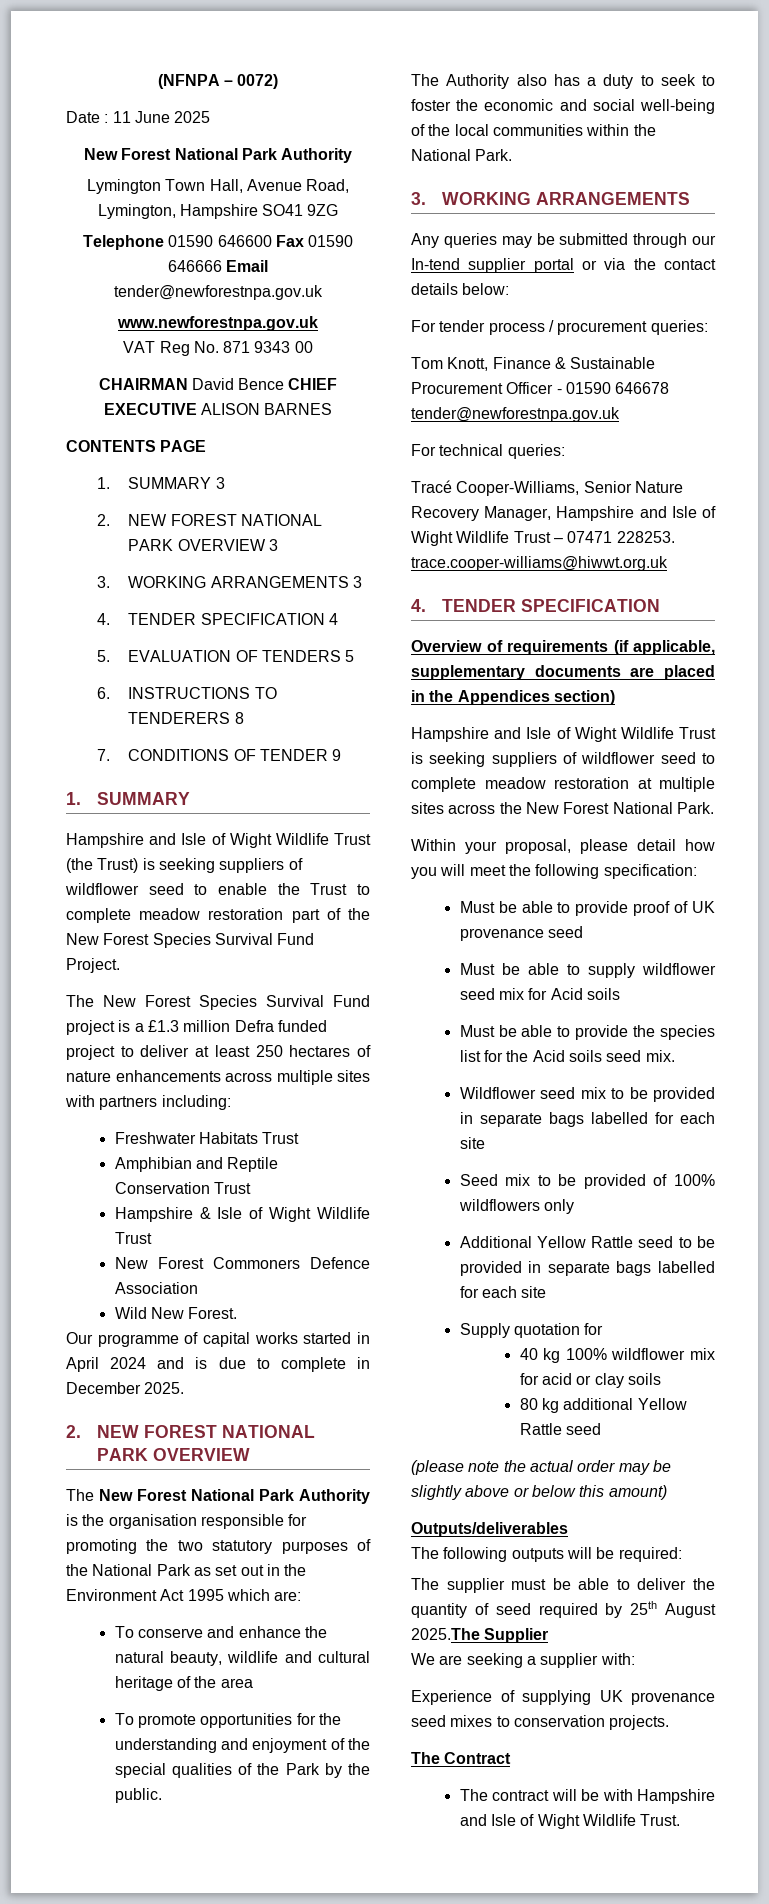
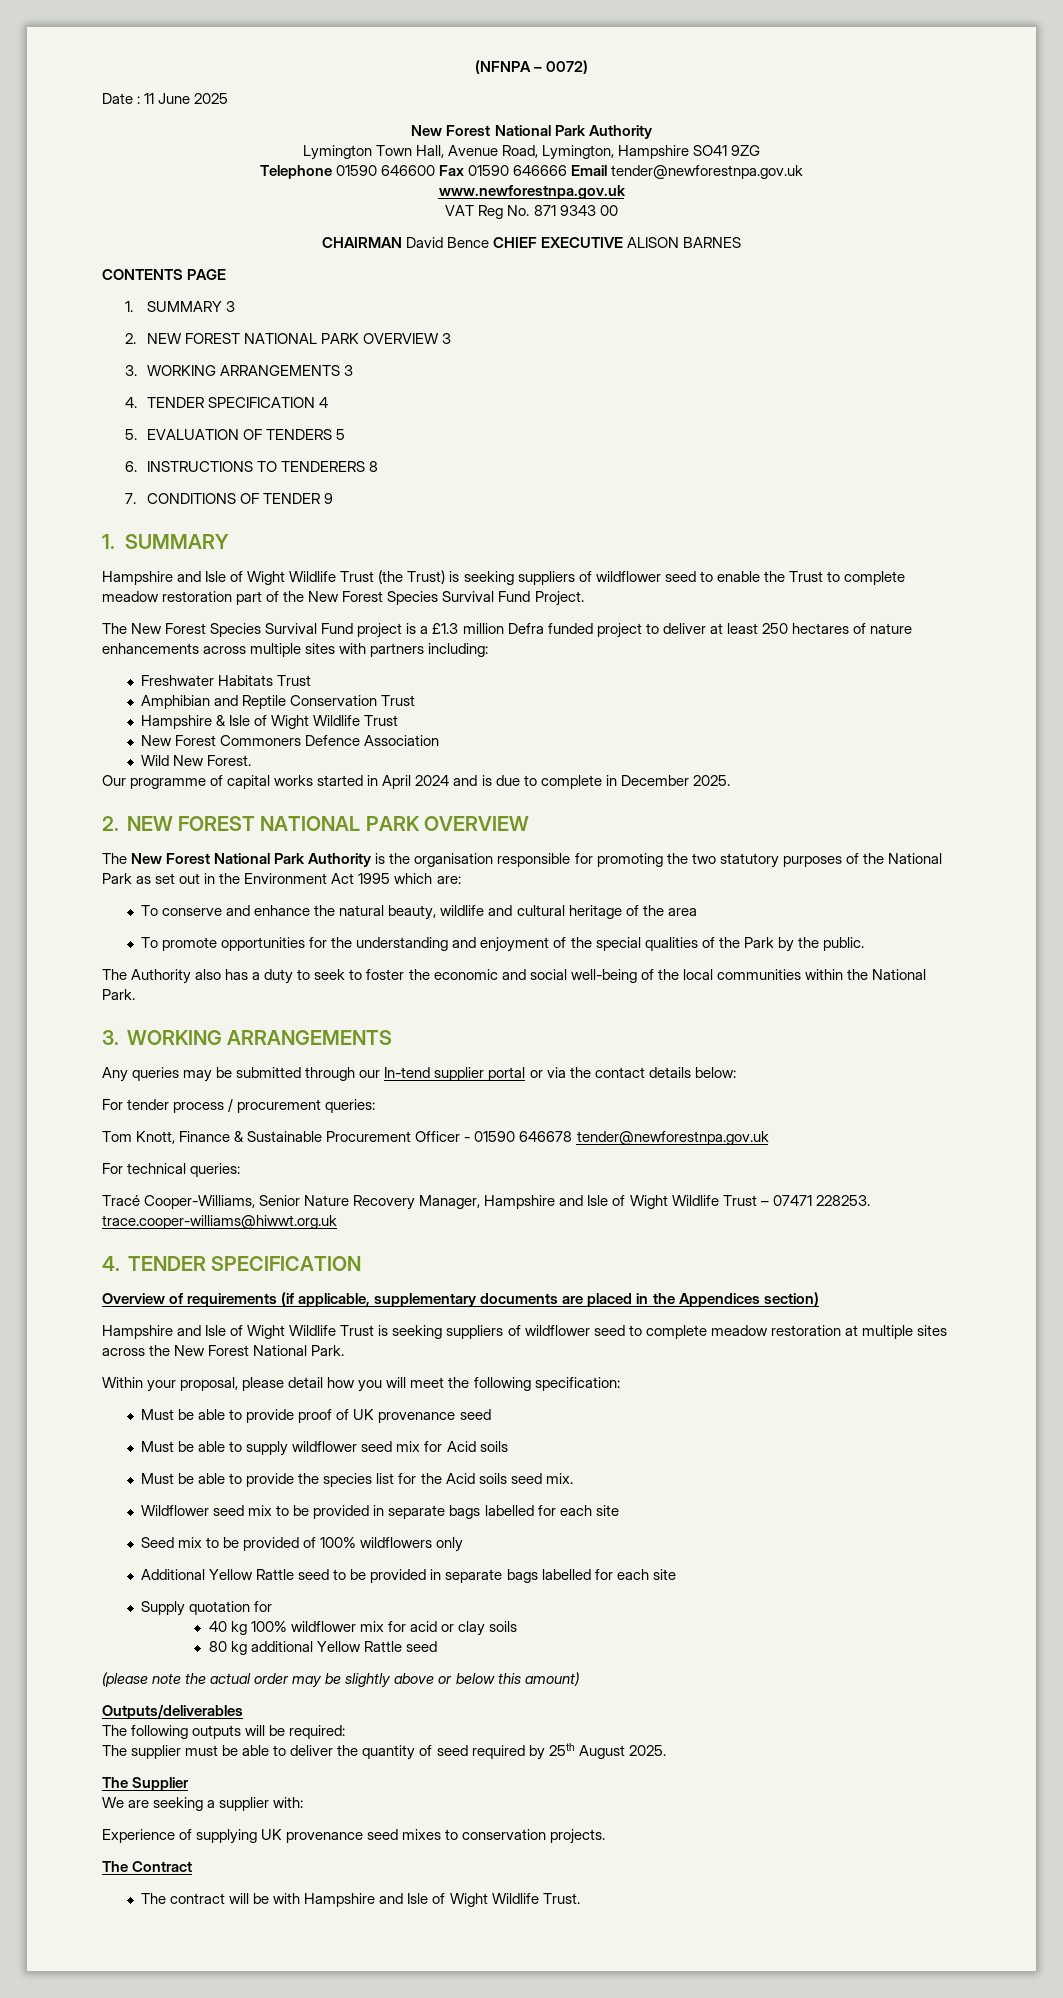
[411,1628,480,1640] 2025.The -> [628,1745,666,1756] [102,1777,128,1788] 2025. // The

